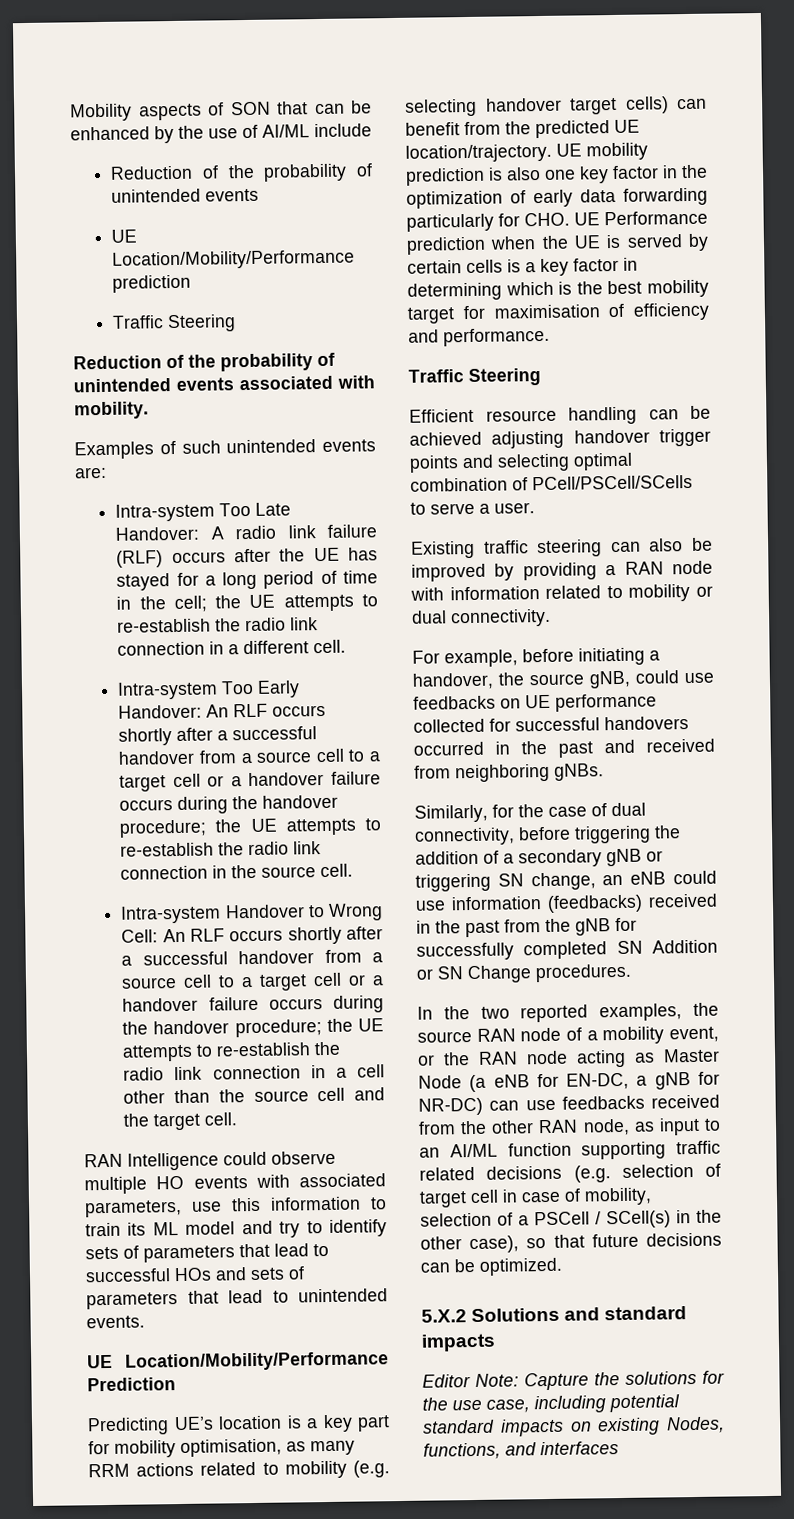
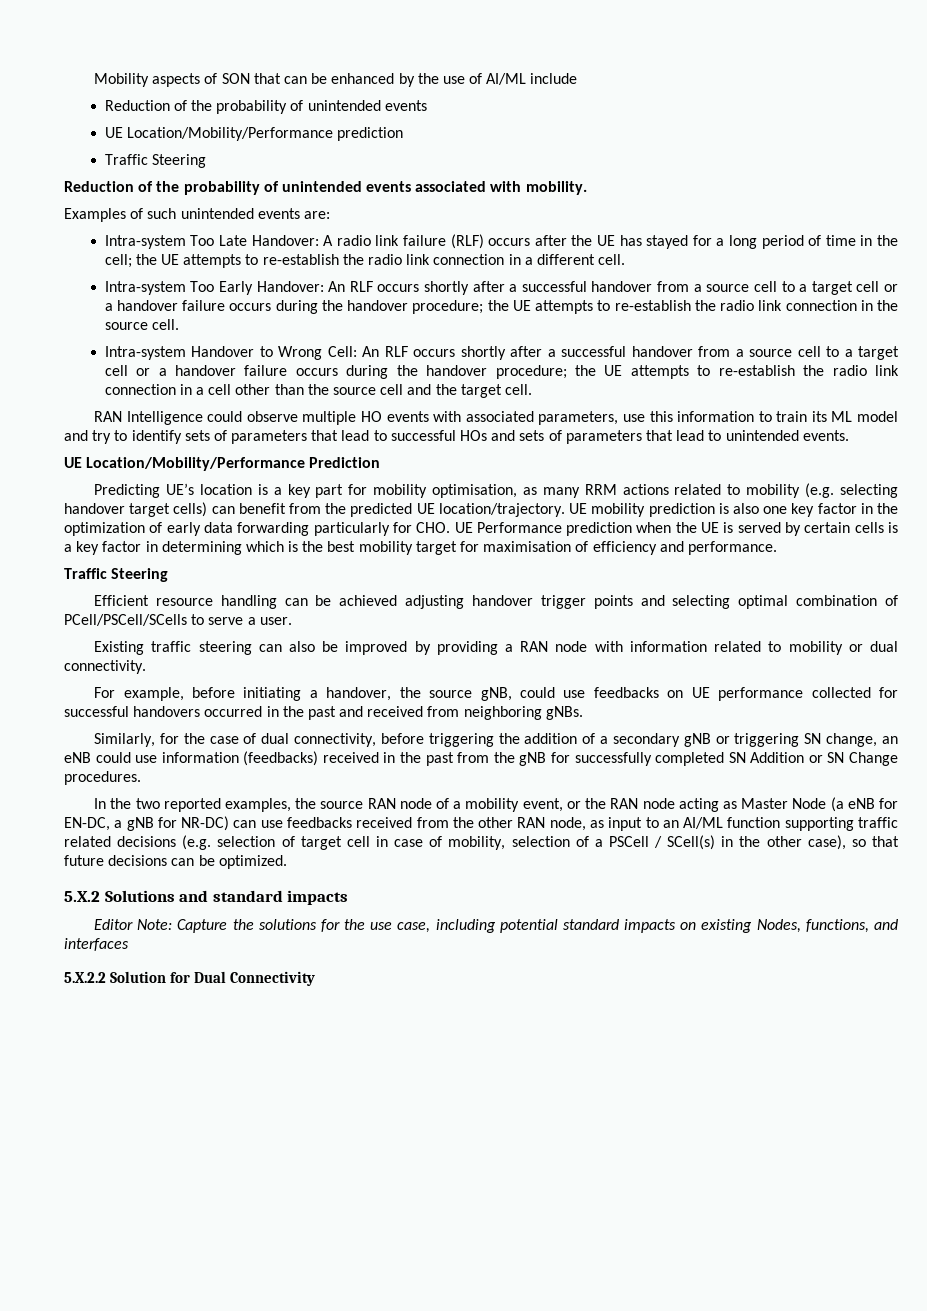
(619, 1448) none -> [64,971,316,986] // 5.X.2.2 Solution for Dual Connectivity

